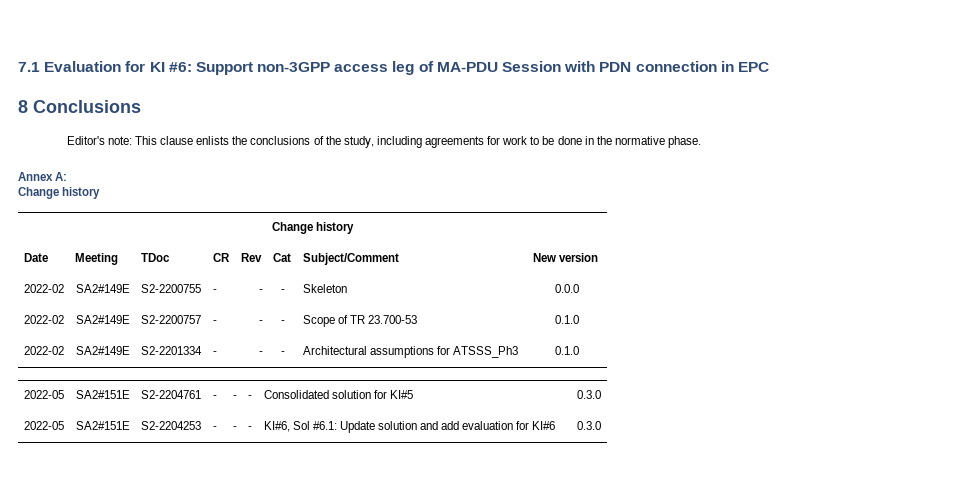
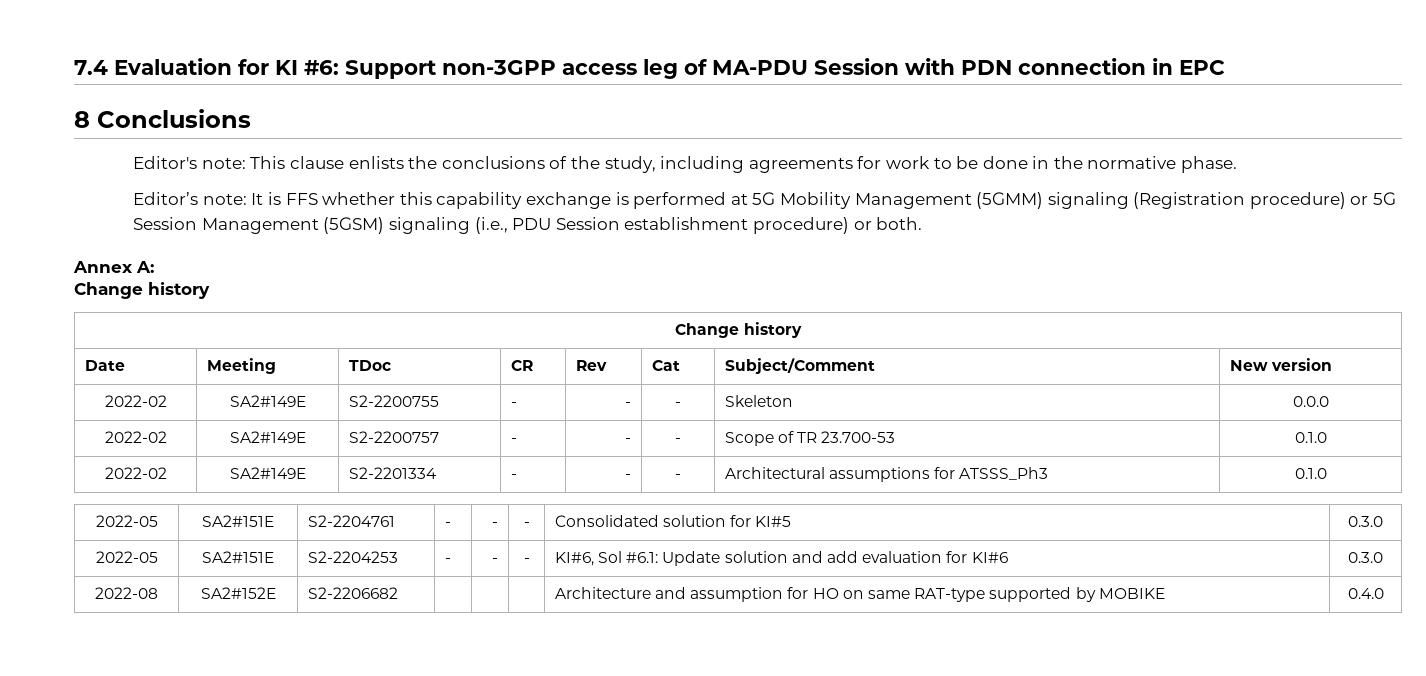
[18,62,40,72] 7.1 -> [74,60,108,75] 7.4
(701, 142) none -> [133,192,1397,209] [133,217,923,234] // Editor’s note: It is FFS whether this capability exchange is performed at 5G Mobility Management (5GMM) signaling (Registration procedure) or 5G Session Management (5GSM) signaling (i.e., PDU Session establishment procedure) or both.
(601, 425) none -> [95,587,158,599] [200,587,276,599] [307,587,398,599] [554,587,1165,602] [1347,588,1384,599] // 2022-08 | SA2#152E | S2-2206682 | | | | Architecture and assumption for HO on same RAT-type supported by MOBIKE | 0.4.0

